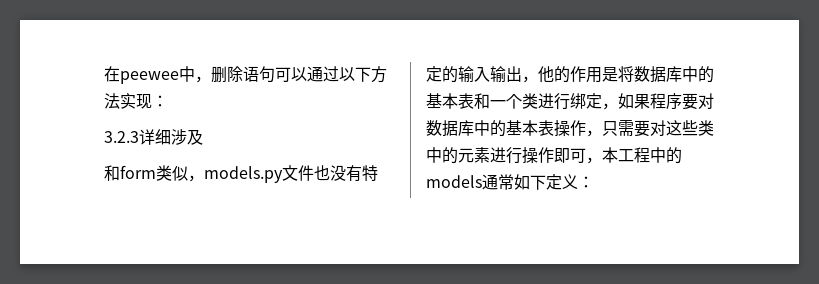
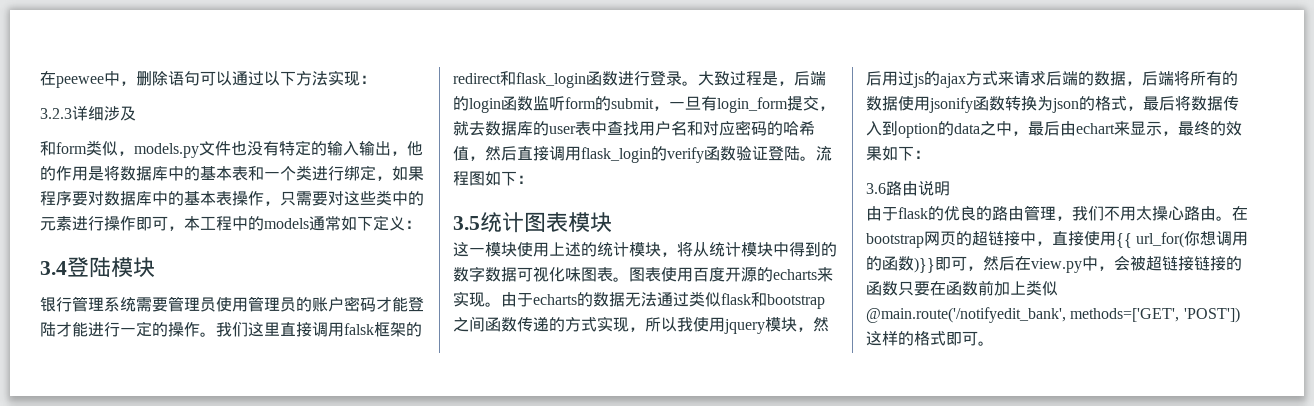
(594, 182) none -> [40,257,155,278] [40,296,424,312] [40,321,422,337] [453,71,826,88] [453,96,835,113] [453,120,815,136] [453,146,832,163] [453,171,533,186] [453,212,612,233] [453,241,837,257] [453,266,833,282] [453,291,825,309] [453,316,829,334] [866,70,1238,88] [866,95,1239,113] [866,121,1242,138] [866,146,930,161] [866,180,950,196] [866,205,1248,221] [866,231,1249,248] [866,255,1242,273] [866,280,1058,296] [866,307,1240,323] [866,331,994,346] // 3.4登陆模块 // 银行管理系统需要管理员使用管理员的账户密码才能登陆才能进行一定的操作。我们这里直接调用falsk框架的redirect和flask_login函数进行登录。大致过程是，后端的login函数监听form的submit，一旦有login_form提交，就去数据库的user表中查找用户名和对应密码的哈希值，然后直接调用flask_login的verify函数验证登陆。流程图如下： // 3.5统计图表模块 // 这一模块使用上述的统计模块，将从统计模块中得到的数字数据可视化味图表。图表使用百度开源的echarts来实现。由于echarts的数据无法通过类似flask和bootstrap之间函数传递的方式实现，所以我使用jquery模块，然后用过js的ajax方式来请求后端的数据，后端将所有的数据使用jsonify函数转换为json的格式，最后将数据传入到option的data之中，最后由echart来显示，最终的效果如下： // 3.6路由说明 // 由于flask的优良的路由管理，我们不用太操心路由。在bootstrap网页的超链接中，直接使用{{ url_for(你想调用的函数)}}即可，然后在view.py中，会被超链接链接的函数只要在函数前加上类似@main.route('/notifyedit_bank', methods=['GET', 'POST'])这样的格式即可。

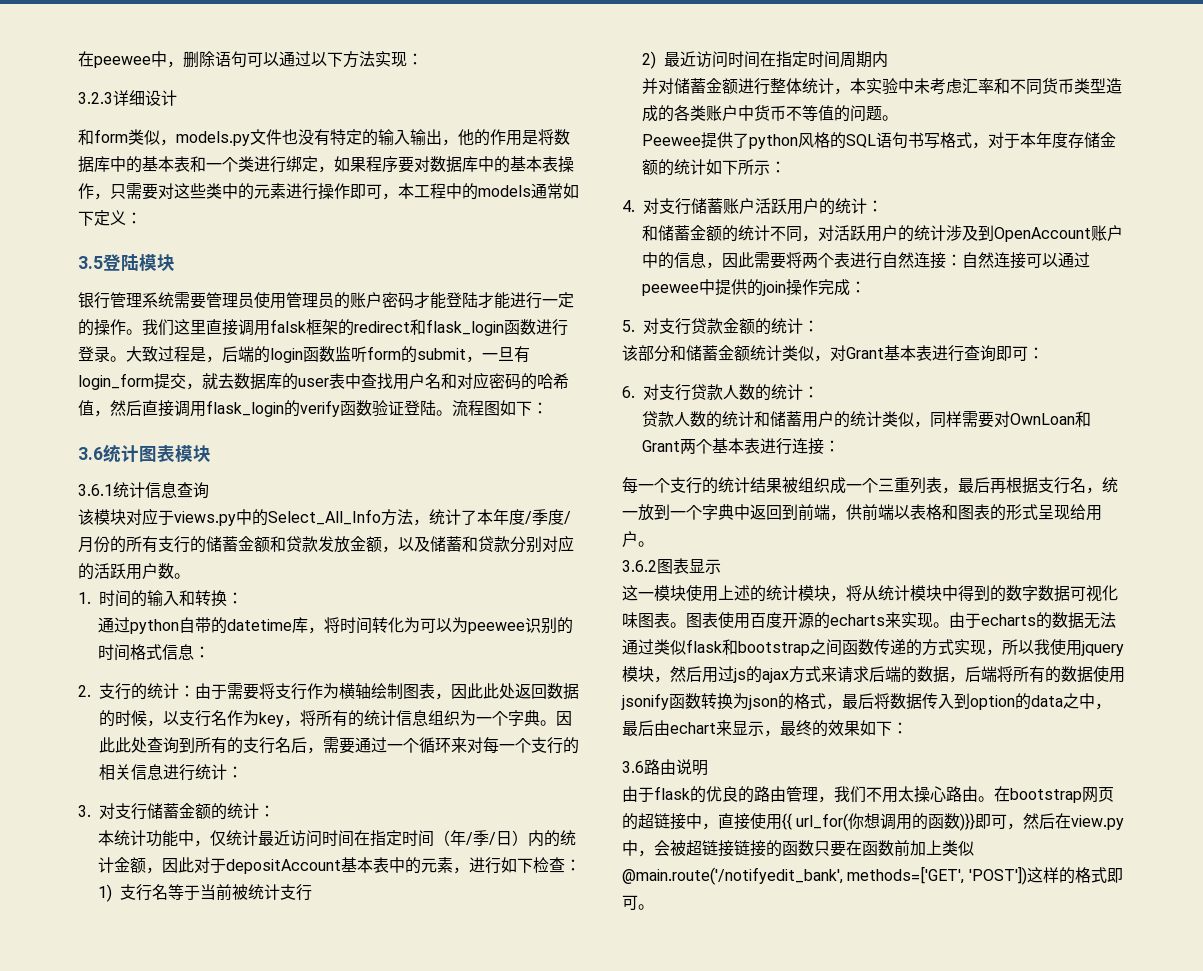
[104,106,136,121] 涉及 -> [145,90,177,106] 设计
[40,261,67,275] 3.4 -> [78,256,103,269] 3.5
[453,216,480,230] 3.5 -> [78,447,103,460] 3.6
(612, 222) none -> [78,482,209,499] [78,508,571,526] [78,535,574,553] [78,563,190,580] [78,590,243,607] [97,617,573,634] [97,644,210,661] [78,683,579,700] [99,710,572,727] [99,737,579,754] [99,764,243,781] [78,803,275,820] [97,830,576,847] [97,857,581,874] [97,884,312,902] [641,51,888,69] [641,78,1122,95] [641,105,898,122] [641,132,1116,149] [641,159,786,176] [622,198,883,215] [641,225,1123,242] [641,252,1090,269] [641,279,866,296] [622,318,819,335] [622,345,1044,362] [622,384,819,401] [641,411,1091,428] [641,438,840,455] [622,477,1118,494] [622,504,1102,521] [622,531,654,547] [622,558,721,574] // 3.6.1统计信息查询 // 该模块对应于views.py中的Select_All_Info方法，统计了本年度/季度/月份的所有支行的储蓄金额和贷款发放金额，以及储蓄和贷款分别对应的活跃用户数。 // 1.时间的输入和转换： // 通过python自带的datetime库，将时间转化为可以为peewee识别的时间格式信息： // 2.支行的统计：由于需要将支行作为横轴绘制图表，因此此处返回数据的时候，以支行名作为key，将所有的统计信息组织为一个字典。因此此处查询到所有的支行名后，需要通过一个循环来对每一个支行的相关信息进行统计： // 3.对支行储蓄金额的统计： // 本统计功能中，仅统计最近访问时间在指定时间（年/季/日）内的统计金额，因此对于depositAccount基本表中的元素，进行如下检查： // 1)支行名等于当前被统计支行 // 2)最近访问时间在指定时间周期内 // 并对储蓄金额进行整体统计，本实验中未考虑汇率和不同货币类型造成的各类账户中货币不等值的问题。 // Peewee提供了python风格的SQL语句书写格式，对于本年度存储金额的统计如下所示： // 4.对支行储蓄账户活跃用户的统计： // 和储蓄金额的统计不同，对活跃用户的统计涉及到OpenAccount账户中的信息，因此需要将两个表进行自然连接：自然连接可以通过peewee中提供的join操作完成： // 5.对支行贷款金额的统计： // 该部分和储蓄金额统计类似，对Grant基本表进行查询即可： // 6.对支行贷款人数的统计： // 贷款人数的统计和储蓄用户的统计类似，同样需要对OwnLoan和Grant两个基本表进行连接： // 每一个支行的统计结果被组织成一个三重列表，最后再根据支行名，统一放到一个字典中返回到前端，供前端以表格和图表的形式呈现给用户。 // 3.6.2图表显示

